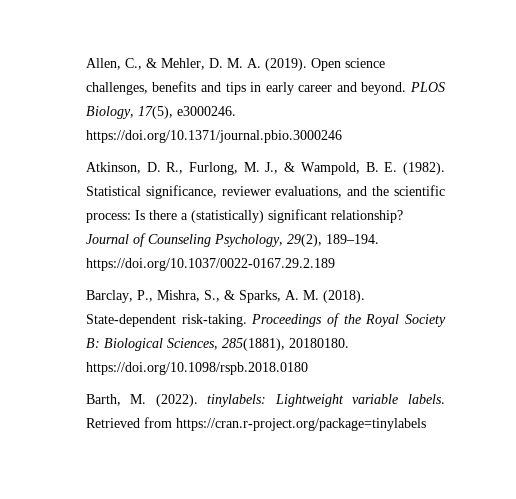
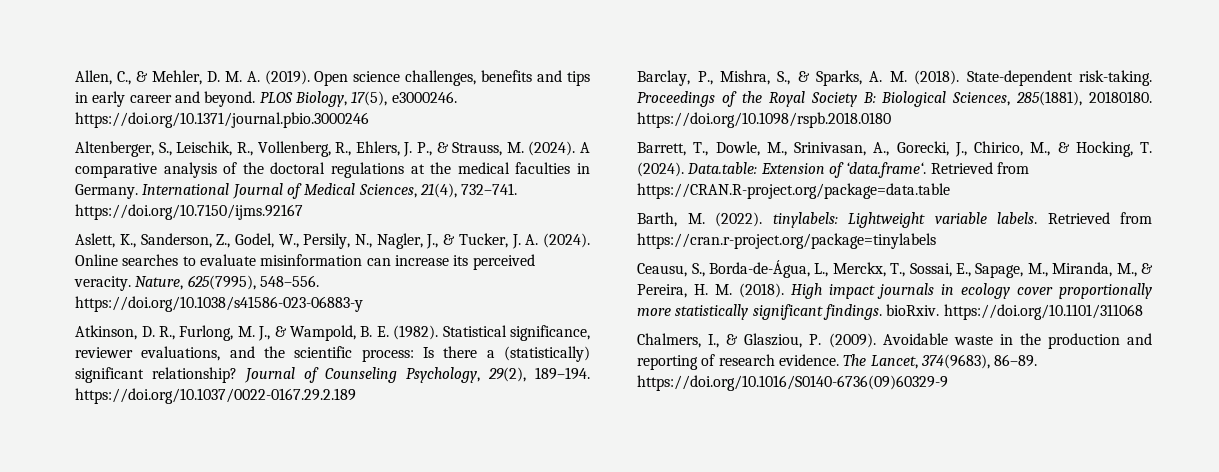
(342, 136) none -> [75,141,591,157] [75,162,591,178] [75,183,518,199] [75,204,304,220] [75,233,591,249] [75,254,535,270] [74,275,320,291] [75,296,364,312] // Altenberger, S., Leischik, R., Vollenberg, R., Ehlers, J. P., & Strauss, M. (2024). A comparative analysis of the doctoral regulations at the medical faculties in Germany. International Journal of Medical Sciences, 21(4), 732–741. https://doi.org/10.7150/ijms.92167 // Aslett, K., Sanderson, Z., Godel, W., Persily, N., Nagler, J., & Tucker, J. A. (2024). Online searches to evaluate misinformation can increase its perceived veracity. Nature, 625(7995), 548–556. https://doi.org/10.1038/s41586-023-06883-y
(308, 368) none -> [637,141,1152,157] [637,162,1030,178] [637,183,951,199] // Barrett, T., Dowle, M., Srinivasan, A., Gorecki, J., Chirico, M., & Hocking, T. (2024). Data.table: Extension of ‘data.frame‘. Retrieved from https://CRAN.R-project.org/package=data.table
(426, 424) none -> [637,260,1153,278] [637,283,1152,299] [637,304,1143,320] [637,333,1152,349] [637,354,1038,370] [637,375,949,391] // Ceausu, S., Borda-de-Água, L., Merckx, T., Sossai, E., Sapage, M., Miranda, M., & Pereira, H. M. (2018). High impact journals in ecology cover proportionally more statistically significant findings. bioRxiv. https://doi.org/10.1101/311068 // Chalmers, I., & Glasziou, P. (2009). Avoidable waste in the production and reporting of research evidence. The Lancet, 374(9683), 86–89. https://doi.org/10.1016/S0140-6736(09)60329-9

